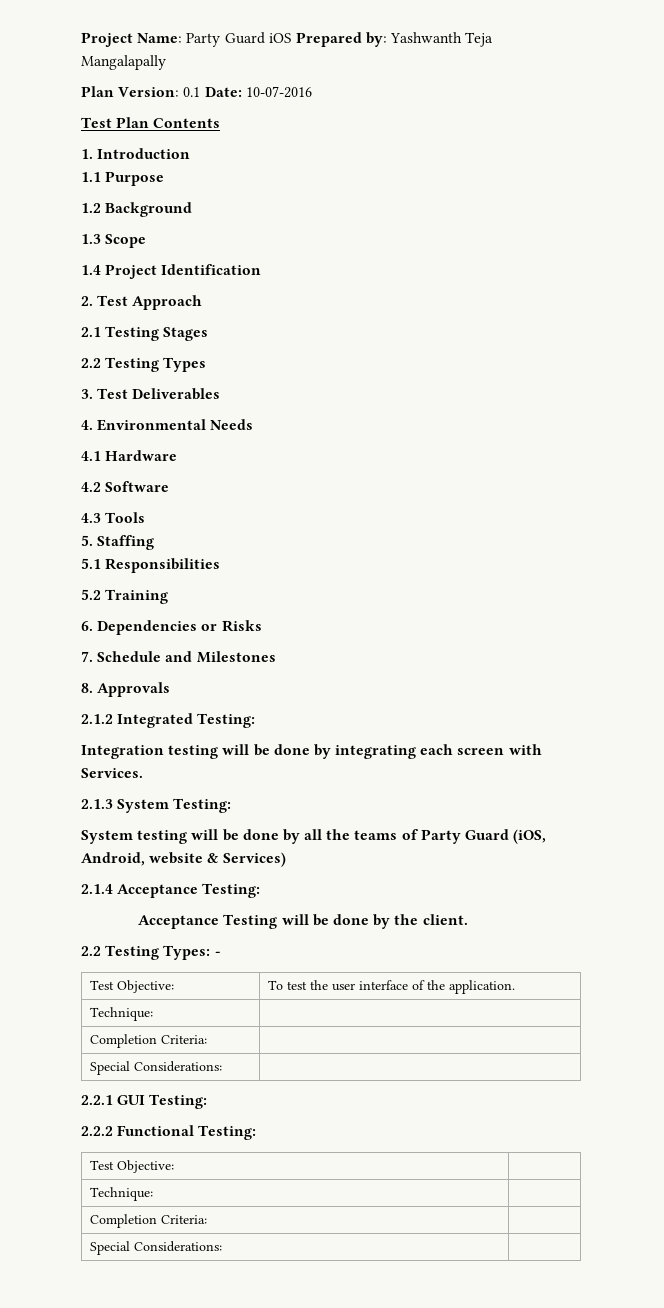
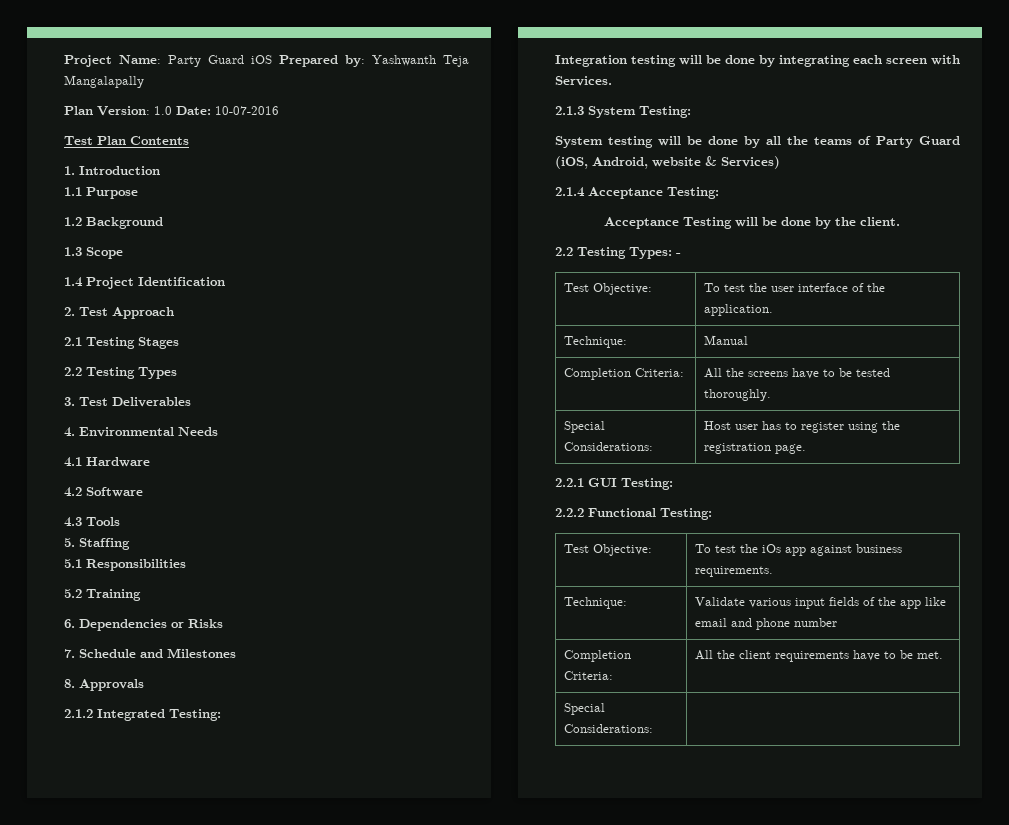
[183,87,201,97] 0.1 -> [154,106,172,115] 1.0
[89,1034,207,1048] [89,1061,222,1075] // Completion Criteria: | // Special Considerations: | -> [703,335,748,345] [563,368,684,380] [703,368,890,379] [703,389,771,401] [563,421,605,433] [563,442,653,451] [703,421,900,433] [703,443,806,454] Manual // Completion Criteria: | All the screens have to be tested thoroughly. // Special Considerations: | Host user has to register using the registration page.
[89,1187,153,1201] [89,1214,207,1228] // Technique: | // Completion Criteria: | -> [694,544,902,556] [694,566,773,577] [563,597,627,609] [694,597,946,609] [694,618,837,630] [563,650,631,662] [563,671,613,680] [694,650,943,662] To test the iOs app against business requirements. // Technique: | Validate various input fields of the app like email and phone number // Completion Criteria: | All the client requirements have to be met.

